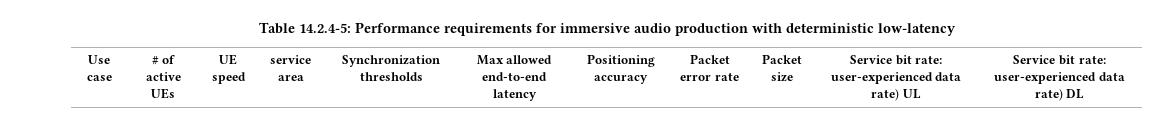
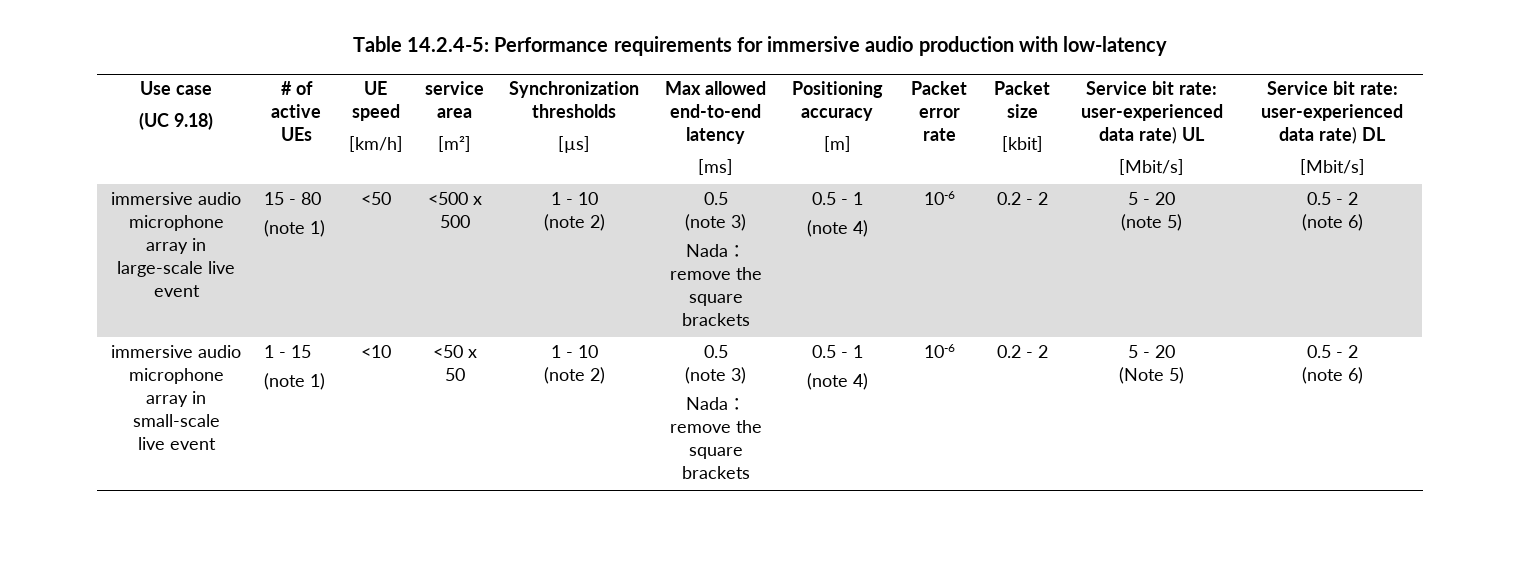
[785,23,874,33] deterministic -> (1058, 44) none
(112, 78) none -> [139,112,213,130] // (UC 9.18)
(246, 78) none -> [348,136,403,152] // [km/h]
(304, 78) none -> [438,136,471,152] // [m²]
(423, 76) none -> [558,136,590,153] // [µs]
(537, 95) none -> [698,159,733,175] // [ms]
(648, 79) none -> [823,136,851,152] // [m]
(793, 77) none -> [1001,136,1043,152] // [kbit]
(921, 94) none -> [1119,159,1184,175] // [Mbit/s]
(1085, 94) none -> [1299,159,1365,175] [111,192,241,205] [128,215,224,231] [146,238,206,254] [117,261,235,277] [153,285,200,297] [263,192,321,205] [263,220,325,237] [360,192,391,205] [427,192,482,205] [439,215,470,228] [550,192,598,205] [543,214,605,231] [703,192,728,205] [685,214,746,231] [685,244,746,257] [669,267,762,280] [688,294,743,306] [681,313,750,326] [811,192,863,205] [806,220,868,237] [923,191,955,205] [996,192,1048,205] [1128,192,1175,205] [1121,214,1182,231] [1306,192,1358,205] [1301,214,1363,231] [111,345,241,358] [128,368,224,384] [146,391,206,407] [132,414,220,427] [137,437,216,450] [263,345,311,358] [263,373,325,390] [360,345,391,358] [432,345,477,358] [444,368,465,381] [550,345,598,358] [543,367,605,384] [703,345,728,358] [685,367,746,384] [685,397,746,410] [669,420,762,433] [688,447,743,459] [681,466,750,479] [811,345,863,358] [806,373,868,390] [923,344,955,358] [996,345,1048,358] [1128,345,1175,358] [1119,367,1184,384] [1306,345,1358,358] [1301,367,1363,384] // [Mbit/s] // immersive audio microphone array in large-scale live event | 15 - 80 // (note 1) | <50 | <500 x 500 | 1 - 10 // (note 2) | 0.5 // (note 3) // Nada：remove the square brackets | 0.5 - 1 // (note 4) | 10-6 | 0.2 - 2 | 5 - 20 // (note 5) | 0.5 - 2 // (note 6) // immersive audio microphone array in small-scale // live event | 1 - 15 // (note 1) | <10 | <50 x 50 | 1 - 10 // (note 2) | 0.5 // (note 3) // Nada：remove the square brackets | 0.5 - 1 // (note 4) | 10-6 | 0.2 - 2 | 5 - 20 // (Note 5) | 0.5 - 2 // (note 6)

